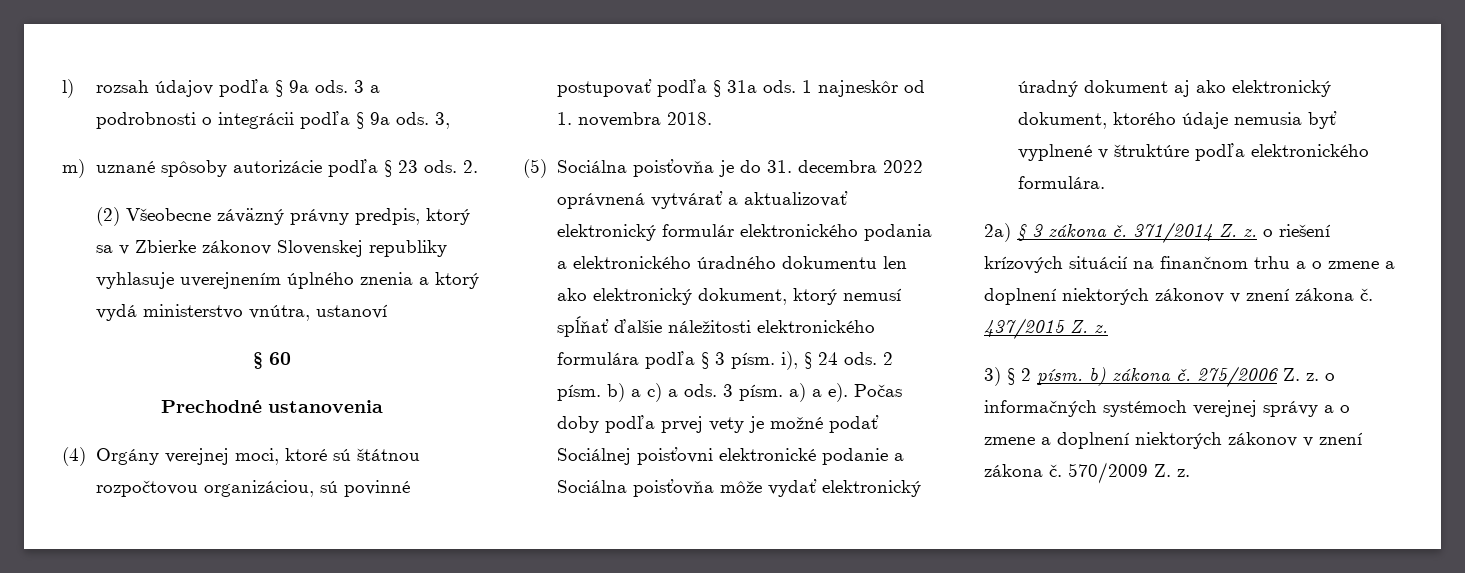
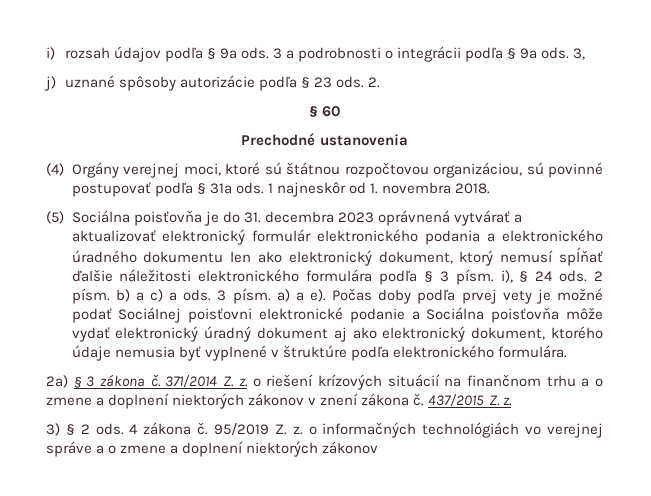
[62,79,74,98] l) -> [46,47,55,60] i)
[62,159,85,178] m) -> [44,76,56,91] j)
[96,207,471,226] [96,240,448,257] [96,272,480,289] [96,304,389,321] // (2) Všeobecne záväzný právny predpis, ktorý sa v Zbierke zákonov Slovenskej republiky vyhlasuje uverejnením úplného znenia a ktorý vydá ministerstvo vnútra, ustanoví -> (380, 82) none
[883,160,924,173] 2022 -> [337,212,374,223] 2023
[1037,366,1278,387] písm. b) zákona č. 275/2006 -> [95,422,269,436] ods. 4 zákona č. 95/2019
[1103,400,1350,417] [984,432,1363,449] [984,462,1190,484] systémoch verejnej správy a o zmene a doplnení niektorých zákonov v znení zákona č. 570/2009 Z. z. -> [422,422,603,438] [46,441,379,457] technológiách vo verejnej správe a o zmene a doplnení niektorých zákonov

